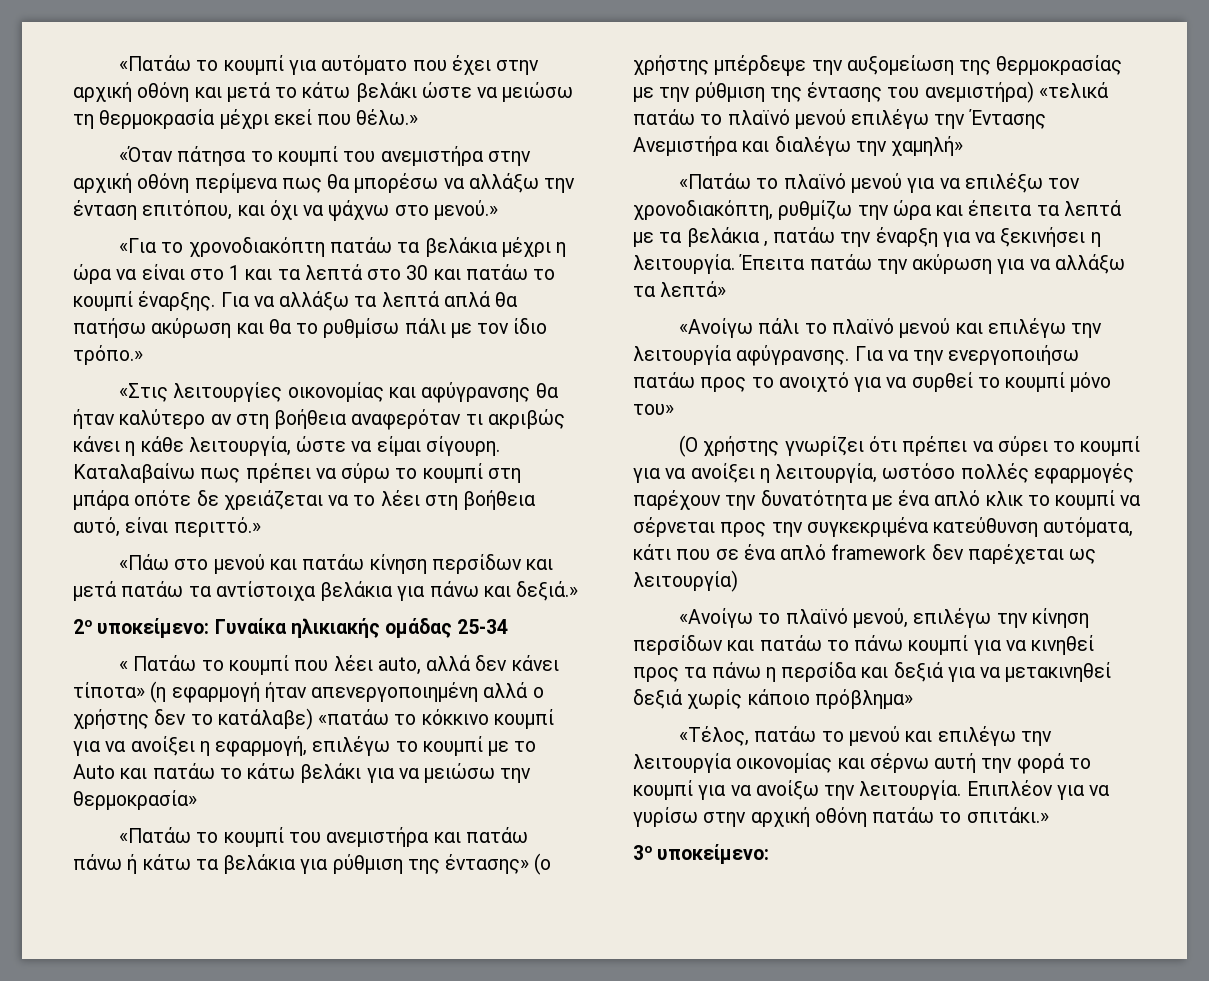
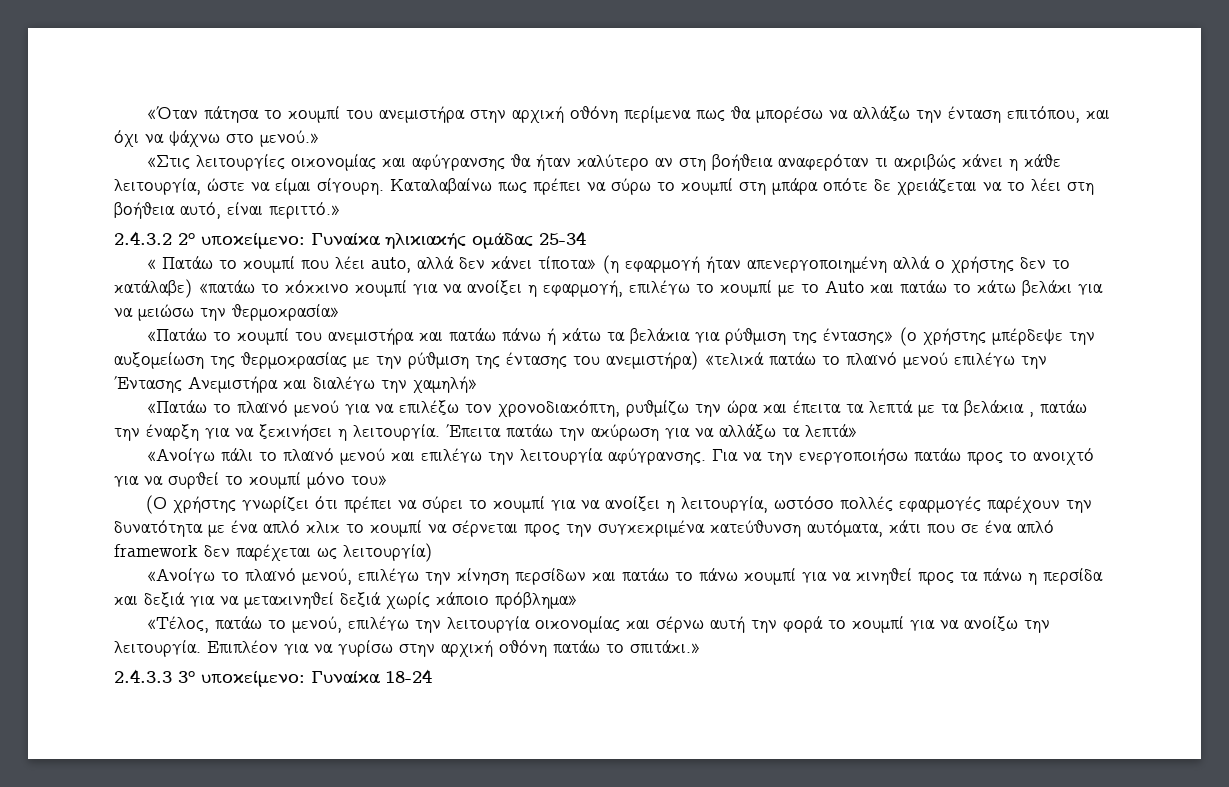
[119,55,540,75] [73,82,574,102] [73,109,419,129] «Πατάω το κουμπί για αυτόματο που έχει στην αρχική οθόνη και μετά το κάτω βελάκι ώστε να μειώσω τη θερμοκρασία μέχρι εκεί που θέλω.» // -> (145, 112) none
[119,237,567,257] [73,264,556,284] [73,291,519,311] [73,318,548,338] [73,345,143,365] // «Για το χρονοδιακόπτη πατάω τα βελάκια μέχρι η ώρα να είναι στο 1 και τα λεπτά στο 30 και πατάω το κουμπί έναρξης. Για να αλλάξω τα λεπτά απλά θα πατήσω ακύρωση και θα το ρυθμίσω πάλι με τον ίδιο τρόπο.» -> (320, 138) none
[119,554,554,574] [73,581,579,601] «Πάω στο μενού και πατάω κίνηση περσίδων και μετά πατάω τα αντίστοιχα βελάκια για πάνω και δεξιά.» // -> [114,231,172,245] 2.4.3.2
[848,726,933,746] μενού και -> [291,616,342,633] μενού,
(1049, 815) none -> [114,669,172,683] 2.4.3.3
(770, 854) none -> [311,669,432,683] Γυναίκα 18-24

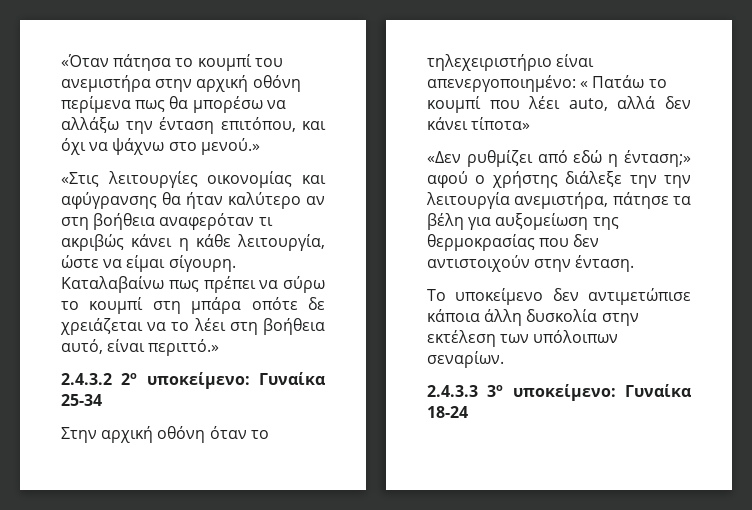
[385,233,533,249] ηλικιακής ομάδας -> (325, 378) none
(586, 238) none -> [61,426,269,443] [427,54,595,71] [427,75,576,92] Στην αρχική οθόνη όταν το τηλεχειριστήριο είναι απενεργοποιημένο:
[602,255,1070,274] [114,279,1103,298] [114,304,340,321] [145,327,1095,346] [114,351,1047,370] [114,376,478,393] [145,400,1087,417] [114,424,858,441] [145,448,1094,465] [114,472,388,489] [145,495,1092,514] [114,520,1054,537] [114,543,432,562] [145,568,1103,585] [114,592,578,609] [145,616,1050,633] [114,640,701,657] (η εφαρμογή ήταν απενεργοποιημένη αλλά ο χρήστης δεν το κατάλαβε) «πατάω το κόκκινο κουμπί για να ανοίξει η εφαρμογή, επιλέγω το κουμπί με το Auto και πατάω το κάτω βελάκι για να μειώσω την θερμοκρασία» // «Πατάω το κουμπί του ανεμιστήρα και πατάω πάνω ή κάτω τα βελάκια για ρύθμιση της έντασης» (ο χρήστης μπέρδεψε την αυξομείωση της θερμοκρασίας με την ρύθμιση της έντασης του ανεμιστήρα) «τελικά πατάω το πλαϊνό μενού επιλέγω την Έντασης Ανεμιστήρα και διαλέγω την χαμηλή» // «Πατάω το πλαϊνό μενού για να επιλέξω τον χρονοδιακόπτη, ρυθμίζω την ώρα και έπειτα τα λεπτά με τα βελάκια , πατάω την έναρξη για να ξεκινήσει η λειτουργία. Έπειτα πατάω την ακύρωση για να αλλάξω τα λεπτά» // «Ανοίγω πάλι το πλαϊνό μενού και επιλέγω την λειτουργία αφύγρανσης. Για να την ενεργοποιήσω πατάω προς το ανοιχτό για να συρθεί το κουμπί μόνο του» // (Ο χρήστης γνωρίζει ότι πρέπει να σύρει το κουμπί για να ανοίξει η λειτουργία, ωστόσο πολλές εφαρμογές παρέχουν την δυνατότητα με ένα απλό κλικ το κουμπί να σέρνεται προς την συγκεκριμένα κατεύθυνση αυτόματα, κάτι που σε ένα απλό framework δεν παρέχεται ως λειτουργία) // «Ανοίγω το πλαϊνό μενού, επιλέγω την κίνηση περσίδων και πατάω το πάνω κουμπί για να κινηθεί προς τα πάνω η περσίδα και δεξιά για να μετακινηθεί δεξιά χωρίς κάποιο πρόβλημα» // «Τέλος, πατάω το μενού, επιλέγω την λειτουργία οικονομίας και σέρνω αυτή την φορά το κουμπί για να ανοίξω την λειτουργία. Επιπλέον για να γυρίσω στην αρχική οθόνη πατάω το σπιτάκι.» -> [427,150,691,167] [427,171,691,188] [426,192,691,209] [427,213,619,230] [427,234,600,251] [427,255,635,272] [427,288,691,305] [427,309,639,326] [427,330,619,347] [427,351,504,368] // «Δεν ρυθμίζει από εδώ η ένταση;» αφού ο χρήστης διάλεξε την την λειτουργία ανεμιστήρα, πάτησε τα βέλη για αυξομείωση της θερμοκρασίας που δεν αντιστοιχούν στην ένταση. // Το υποκείμενο δεν αντιμετώπισε κάποια άλλη δυσκολία στην εκτέλεση των υπόλοιπων σεναρίων.

